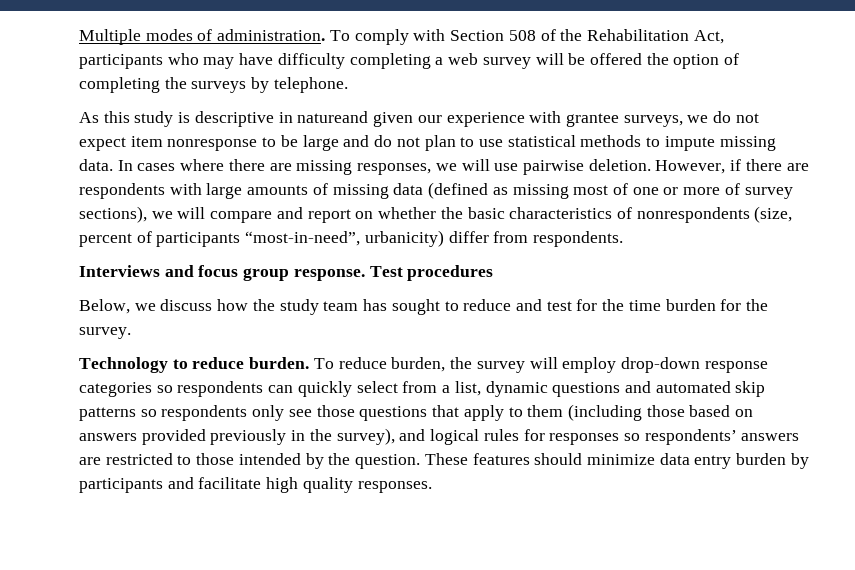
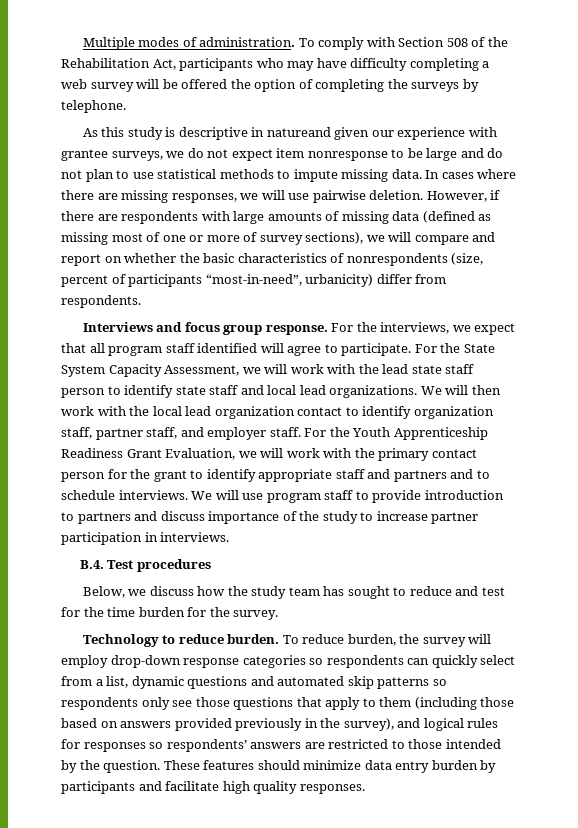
(365, 275) none -> [331,322,516,335] [61,343,495,356] [61,364,475,377] [61,385,501,398] [61,406,494,419] [61,427,488,440] [61,448,477,461] [61,469,490,482] [61,490,504,503] [61,511,479,524] [61,532,230,545] [79,560,104,569] For the interviews, we expect that all program staff identified will agree to participate. For the State System Capacity Assessment, we will work with the lead state staff person to identify state staff and local lead organizations. We will then work with the local lead organization contact to identify organization staff, partner staff, and employer staff. For the Youth Apprenticeship Readiness Grant Evaluation, we will work with the primary contact person for the grant to identify appropriate staff and partners and to schedule interviews. We will use program staff to provide introduction to partners and discuss importance of the study to increase partner participation in interviews. // B.4.

